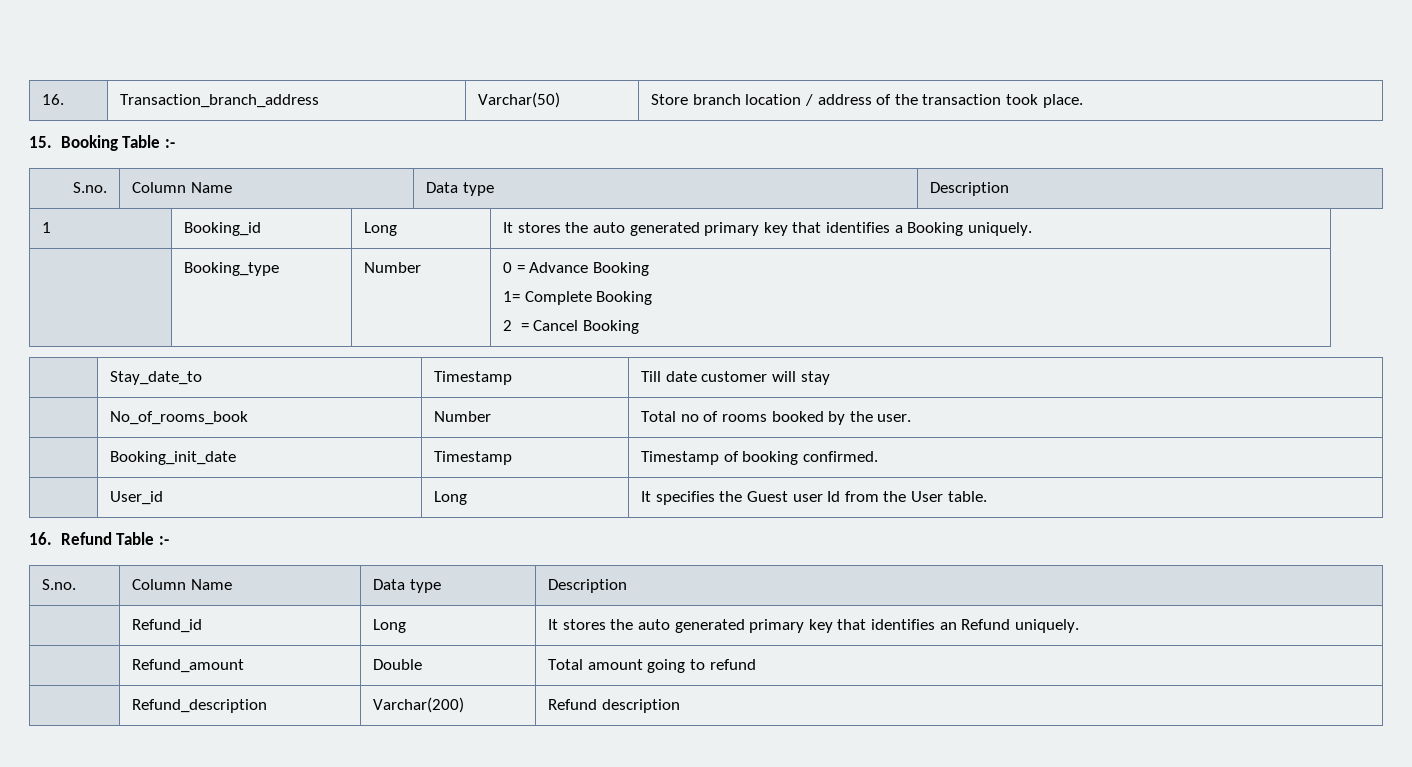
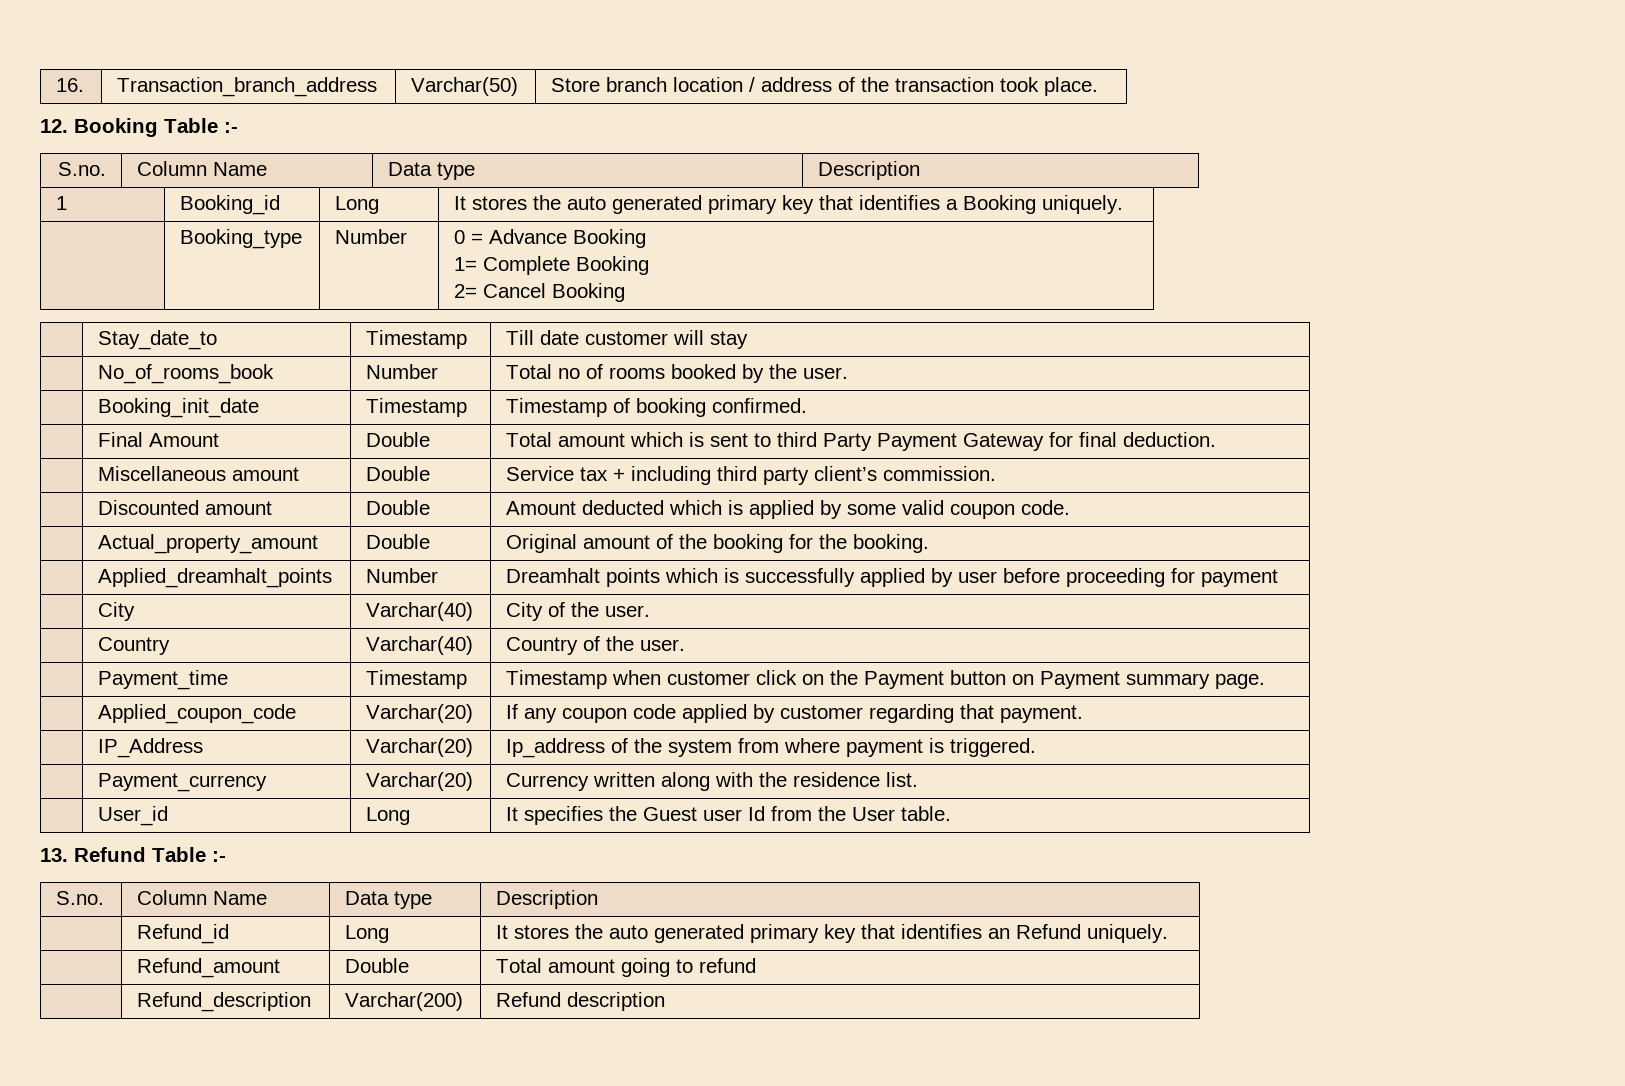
[29,136,52,148] 15. -> [40,119,68,133] 12.
[503,320,529,331] 2 = -> [454,284,478,298] 2=
(879, 456) none -> [98,432,220,447] [366,432,431,447] [506,432,1217,451] [98,466,300,481] [366,466,431,481] [506,466,997,485] [98,500,273,515] [366,500,431,515] [506,500,1071,519] [98,534,319,554] [366,534,431,549] [506,534,930,553] [98,568,333,588] [366,568,439,583] [506,568,1279,587] [98,602,136,621] [366,602,474,621] [506,602,651,621] [98,637,171,655] [366,636,474,655] [506,636,686,655] [98,670,229,690] [366,670,468,689] [506,670,1266,689] [98,704,297,724] [366,704,474,723] [506,704,1084,723] [98,738,204,758] [366,738,474,757] [506,738,1037,758] [98,773,268,792] [366,772,474,791] [506,772,919,791] // | Final Amount | Double | Total amount which is sent to third Party Payment Gateway for final deduction. // | Miscellaneous amount | Double | Service tax + including third party client’s commission. // | Discounted amount | Double | Amount deducted which is applied by some valid coupon code. // | Actual_property_amount | Double | Original amount of the booking for the booking. // | Applied_dreamhalt_points | Number | Dreamhalt points which is successfully applied by user before proceeding for payment // | City | Varchar(40) | City of the user. // | Country | Varchar(40) | Country of the user. // | Payment_time | Timestamp | Timestamp when customer click on the Payment button on Payment summary page. // | Applied_coupon_code | Varchar(20) | If any coupon code applied by customer regarding that payment. // | IP_Address | Varchar(20) | Ip_address of the system from where payment is triggered. // | Payment_currency | Varchar(20) | Currency written along with the residence list.
[29,532,52,545] 16. -> [40,848,68,862] 13.

